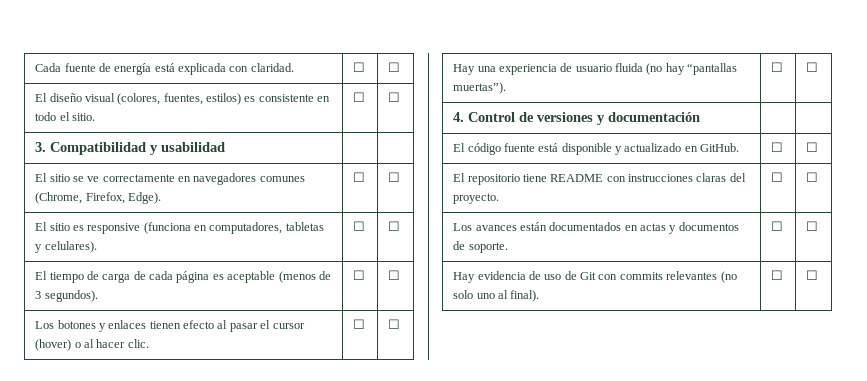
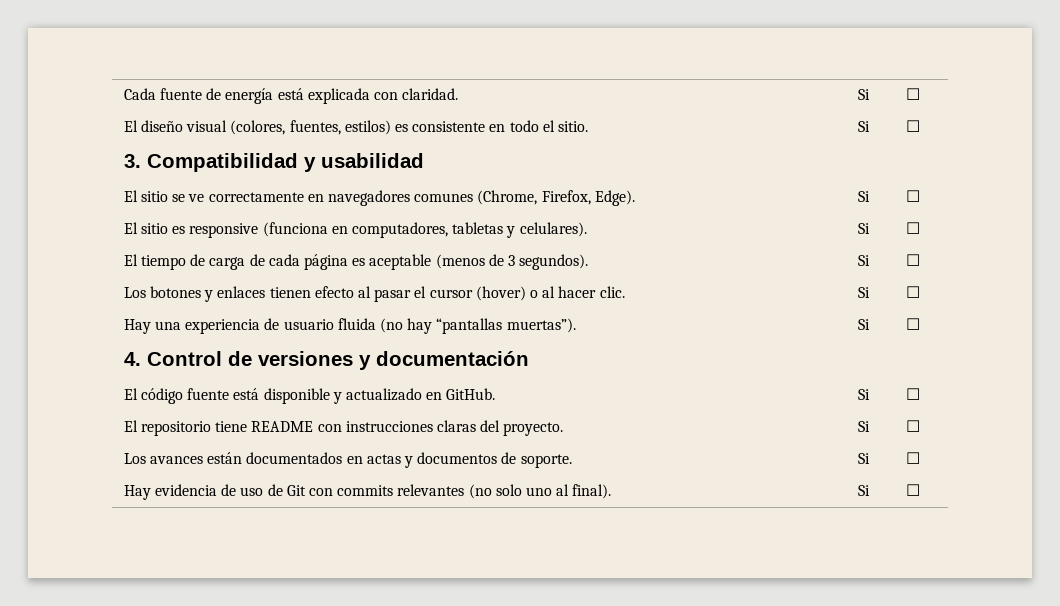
[353,62,366,72] ☐ -> [857,89,870,100] Si
[353,92,366,102] ☐ -> [857,121,870,132] Si
[353,172,366,182] ☐ -> [857,191,870,202] Si
[353,221,366,231] ☐ -> [857,223,870,234] Si
[353,270,366,280] ☐ -> [857,255,870,266] Si
[353,319,366,329] ☐ -> [857,287,870,298] Si
[771,62,784,72] ☐ -> [857,319,870,330] Si
[771,142,784,152] ☐ -> [857,389,870,400] Si
[771,172,784,182] ☐ -> [857,421,870,432] Si
[771,221,784,231] ☐ -> [857,453,870,464] Si
[771,270,784,280] ☐ -> [857,485,870,496] Si

